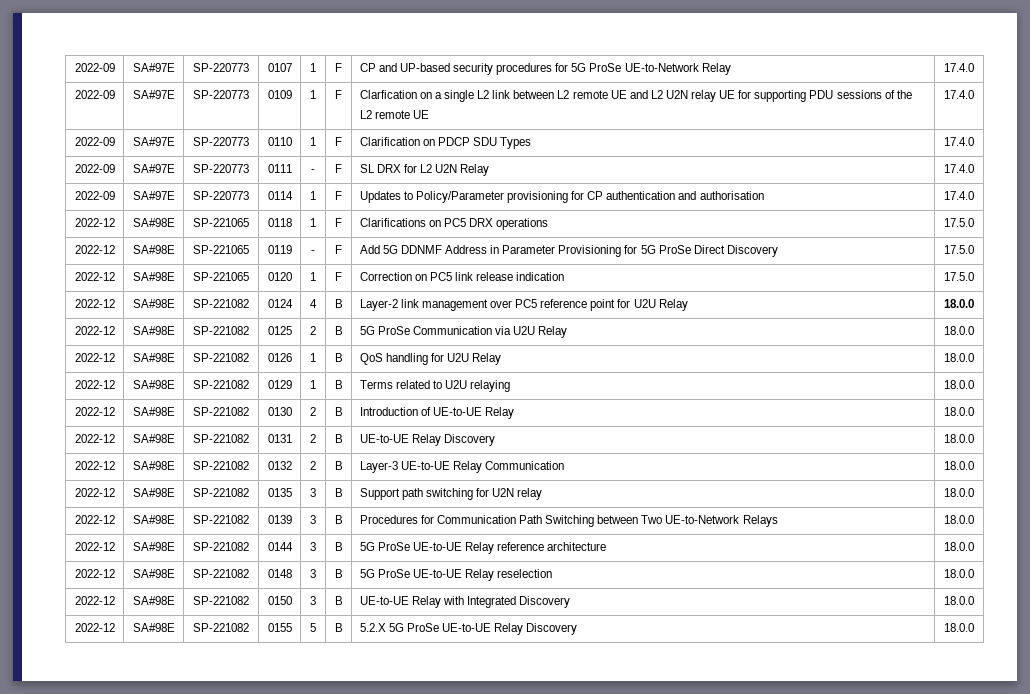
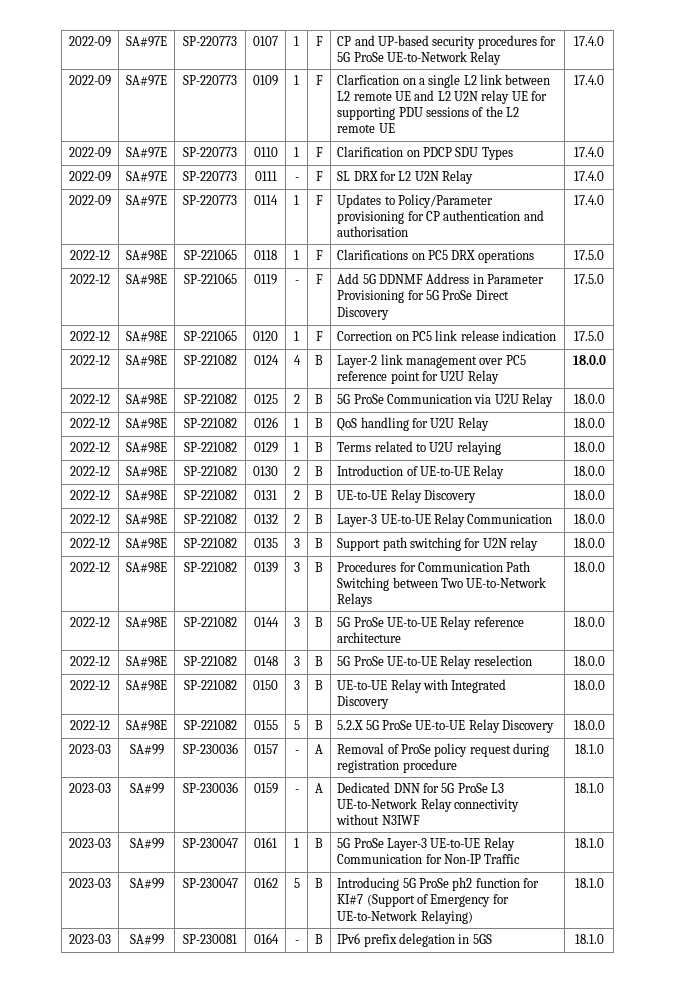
(974, 627) none -> [69,744,111,754] [129,744,164,755] [182,743,238,754] [253,744,278,754] [294,750,299,754] [315,744,323,754] [337,743,550,757] [337,759,457,773] [574,744,604,754] [69,783,111,793] [129,783,164,794] [182,782,238,793] [253,783,278,794] [294,789,299,793] [315,783,323,793] [337,782,505,793] [337,798,519,812] [336,814,420,825] [574,783,604,793] [69,838,111,848] [129,838,164,849] [182,838,238,848] [254,837,277,848] [294,838,299,848] [315,838,323,848] [337,837,515,851] [337,854,521,864] [574,838,604,848] [69,878,111,888] [129,878,164,889] [182,878,238,888] [253,877,278,888] [293,878,300,888] [315,878,323,888] [337,877,540,891] [337,894,509,907] [337,910,473,924] [574,878,604,888] [69,934,111,944] [129,934,164,945] [183,934,237,944] [253,933,279,944] [294,940,299,944] [315,934,323,944] [337,933,492,947] [574,934,604,944] // 2023-03 | SA#99 | SP-230036 | 0157 | - | A | Removal of ProSe policy request during registration procedure | 18.1.0 // 2023-03 | SA#99 | SP-230036 | 0159 | - | A | Dedicated DNN for 5G ProSe L3 UE-to-Network Relay connectivity without N3IWF | 18.1.0 // 2023-03 | SA#99 | SP-230047 | 0161 | 1 | B | 5G ProSe Layer-3 UE-to-UE Relay Communication for Non-IP Traffic | 18.1.0 // 2023-03 | SA#99 | SP-230047 | 0162 | 5 | B | Introducing 5G ProSe ph2 function for KI#7 (Support of Emergency for UE-to-Network Relaying) | 18.1.0 // 2023-03 | SA#99 | SP-230081 | 0164 | - | B | IPv6 prefix delegation in 5GS | 18.1.0

